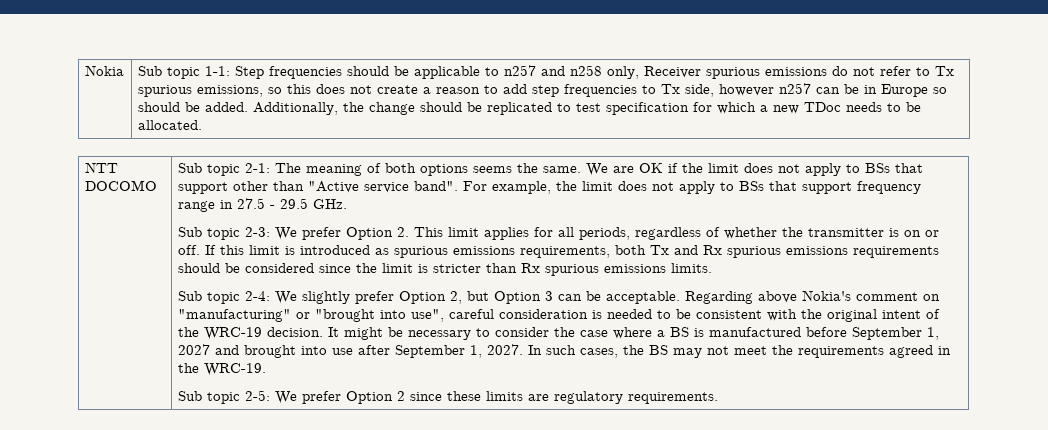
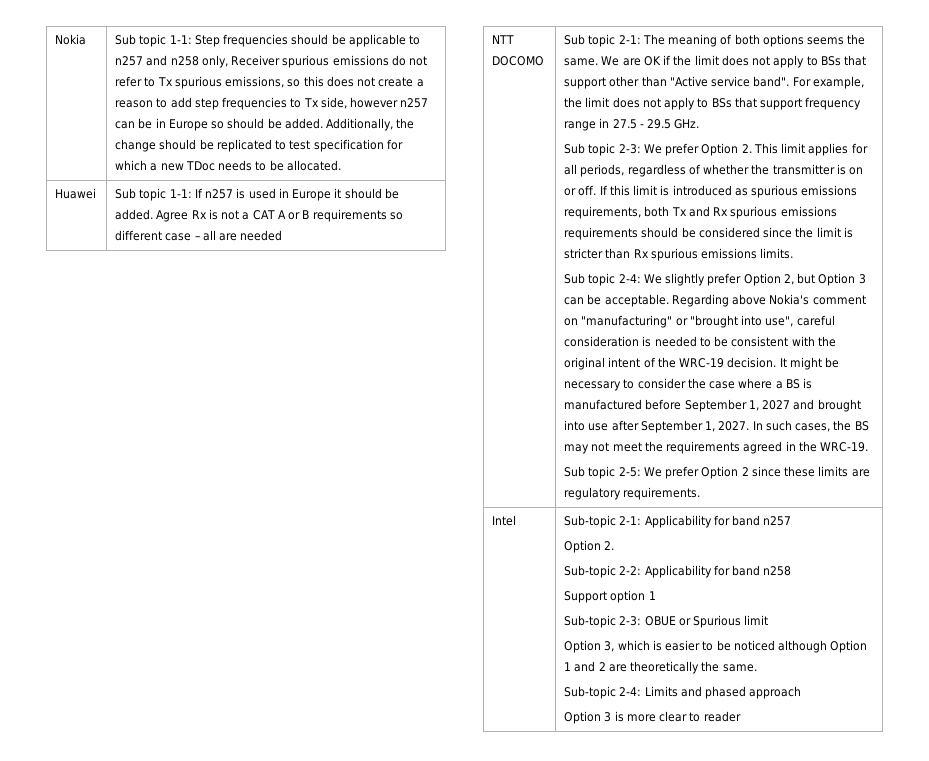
(202, 125) none -> [55,188,97,199] [115,188,399,201] [115,209,403,222] [115,230,283,241] // Huawei | Sub topic 1-1: If n257 is used in Europe it should be added. Agree Rx is not a CAT A or B requirements so different case – all are needed
(718, 398) none -> [492,515,517,526] [564,515,792,528] [564,540,615,553] [564,565,792,578] [564,590,656,603] [564,615,769,628] [564,640,868,653] [564,661,757,674] [564,686,802,699] [564,711,741,724] // Intel | Sub-topic 2-1: Applicability for band n257 // Option 2. // Sub-topic 2-2: Applicability for band n258 // Support option 1 // Sub-topic 2-3: OBUE or Spurious limit // Option 3, which is easier to be noticed although Option 1 and 2 are theoretically the same. // Sub-topic 2-4: Limits and phased approach // Option 3 is more clear to reader

